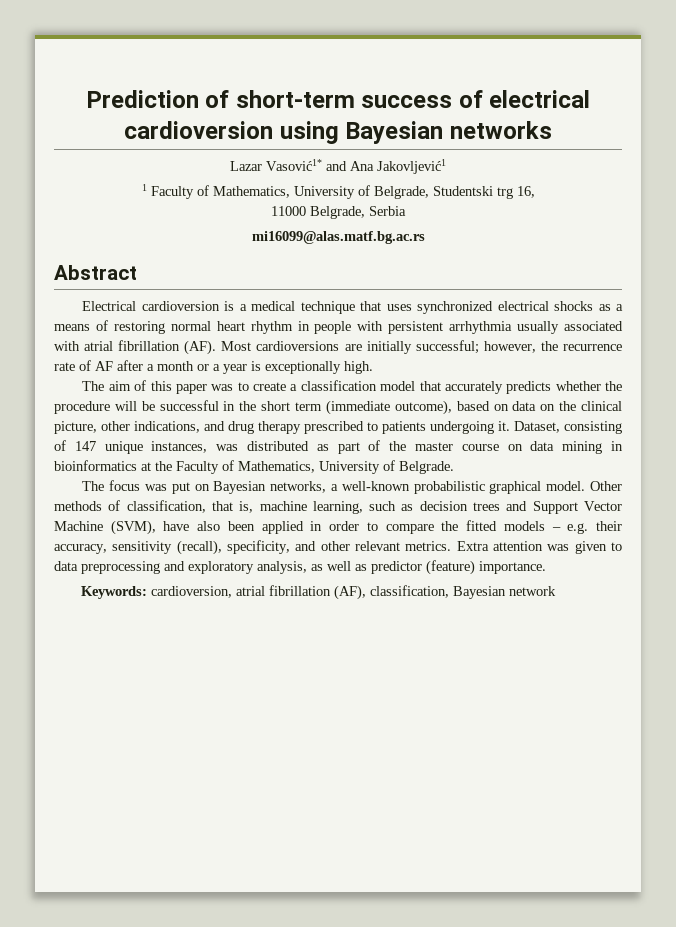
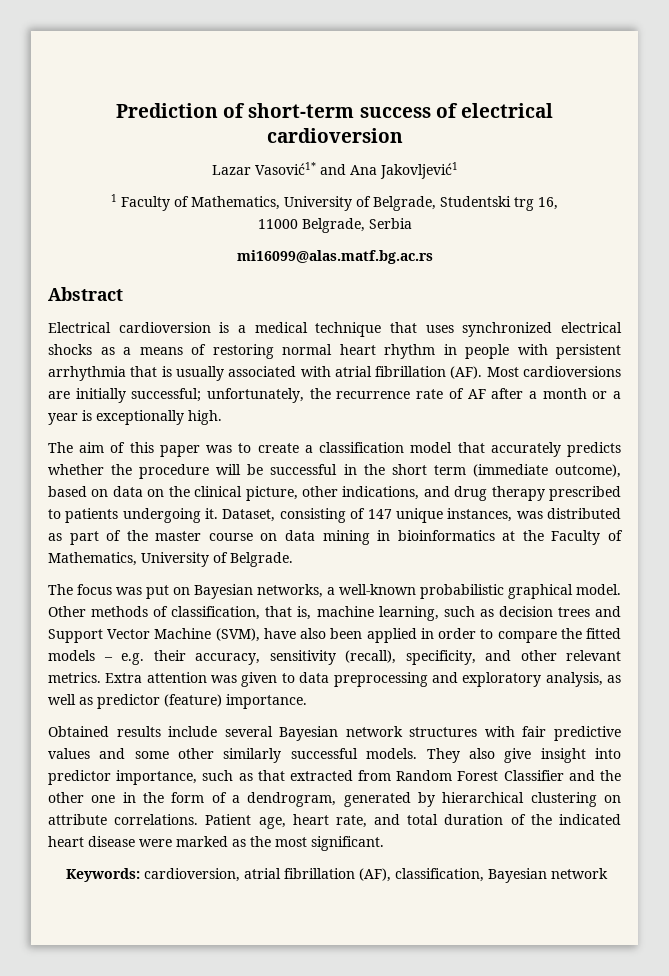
[279,121,552,144] using Bayesian networks -> (403, 135) none
(513, 327) none -> [130,366,172,377] that is
[483,341,536,353] however, -> [207,388,305,403] unfortunately,
(546, 567) none -> [48,726,621,741] [48,748,622,763] [48,770,621,785] [48,792,621,807] [48,814,621,829] [48,836,384,851] // Obtained results include several Bayesian network structures with fair predictive values and some other similarly successful models. They also give insight into predictor importance, such as that extracted from Random Forest Classifier and the other one in the form of a dendrogram, generated by hierarchical clustering on attribute correlations. Patient age, heart rate, and total duration of the indicated heart disease were marked as the most significant.

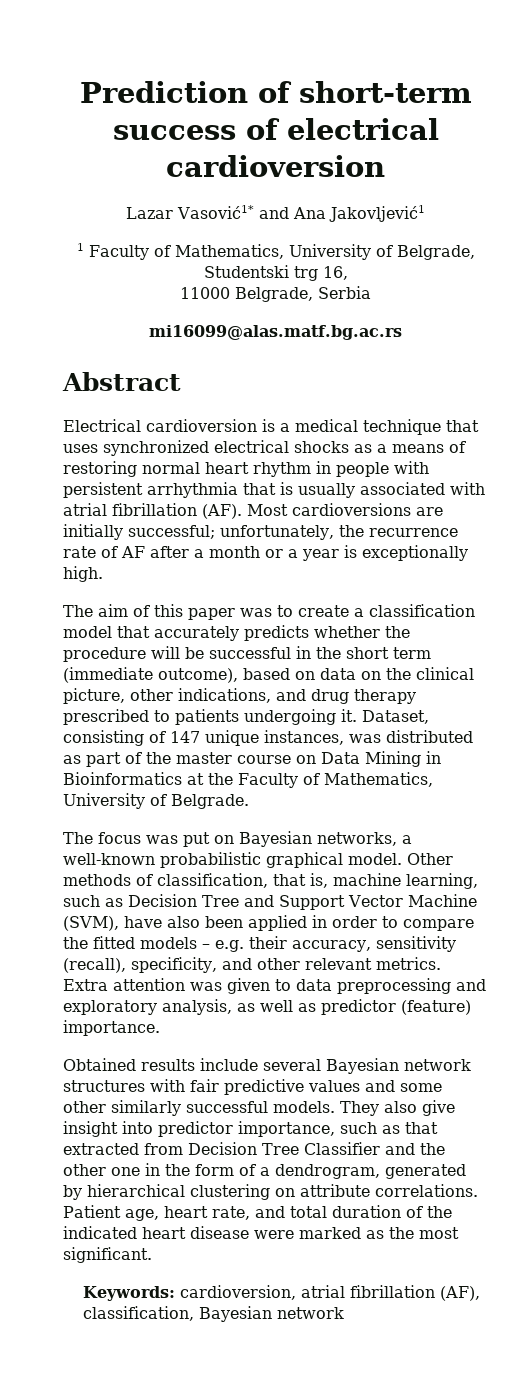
[285,530,495,545] data mining in bioinformatics -> [321,751,441,767] [63,772,182,785] Data Mining in Bioinformatics
[498,606,590,617] decision trees -> [128,894,239,907] Decision Tree
[396,770,499,781] Random Forest -> [188,1142,299,1155] Decision Tree

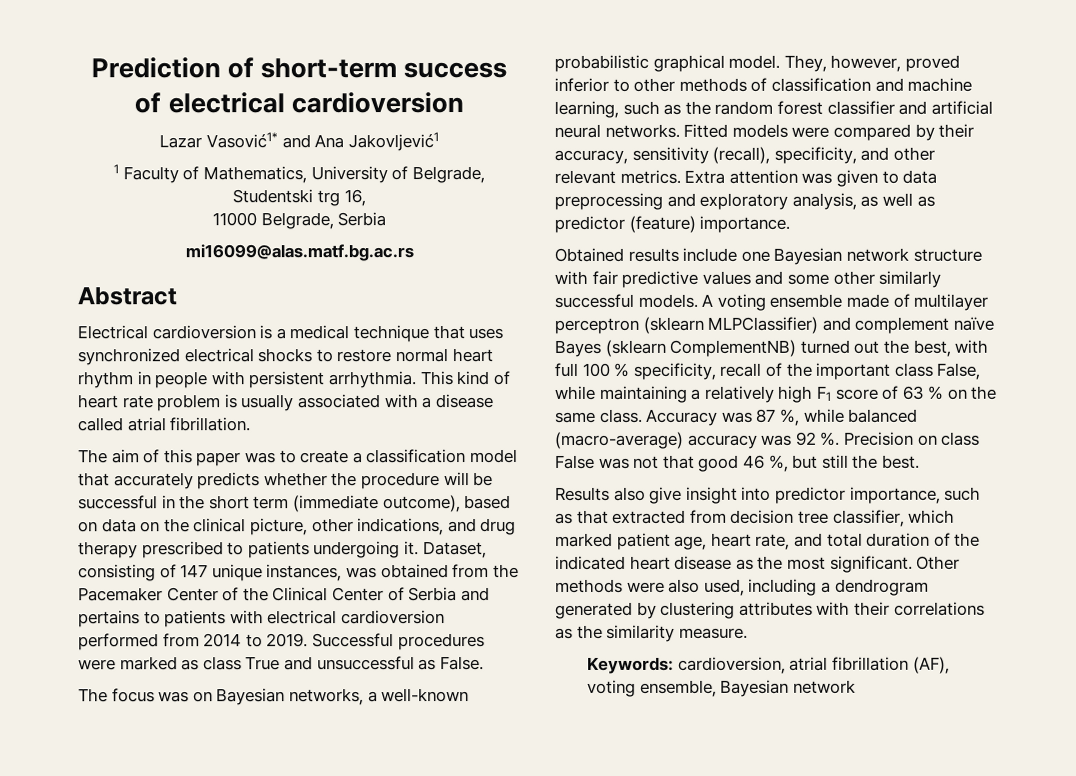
[354,441,466,453] [63,461,137,477] as a means of restoring -> [315,349,392,363] to restore
[147,482,485,498] [63,503,443,519] [63,524,458,540] [63,545,468,561] [63,566,103,582] arrhythmia that is usually associated with atrial fibrillation (AF). Most cardioversions are initially successful; unfortunately, the recurrence rate of AF after a month or a year is exceptionally high. -> [327,371,510,389] [78,394,494,412] [78,417,252,432] arrhythmia. This kind of heart rate problem is usually associated with a disease called atrial fibrillation.
[386,730,473,743] [63,751,441,767] [63,772,433,788] [63,793,249,809] distributed as part of the master course on Data Mining in Bioinformatics at the Faculty of Mathematics, University of Belgrade. -> [380,564,519,579] [78,587,490,602] [78,610,445,628] [78,633,485,651] [78,656,484,671] obtained from the Pacemaker Center of the Clinical Center of Serbia and pertains to patients with electrical cardioversion performed from 2014 to 2019. Successful procedures were marked as class True and unsuccessful as False.
[183,832,210,847] put -> (190, 697) none
[407,853,453,865] [63,873,478,889] [63,894,477,910] [63,915,474,931] [63,936,244,952] Other methods of classification, that is, machine learning, such as Decision Tree and Support Vector Machine (SVM), have also been applied in order to compare the fitted models – e.g. -> [783,54,960,72] [554,77,973,92] [554,100,993,118] [554,123,935,141] They, however, proved inferior to other methods of classification and machine learning, such as the random forest classifier and artificial neural networks. Fitted models were compared by
[263,1058,471,1074] [63,1080,145,1092] several Bayesian network structures -> [740,247,982,265] one Bayesian network structure
[340,1101,379,1116] They -> [701,293,989,311] [554,316,994,334] [554,339,989,357] [554,362,981,380] [554,385,998,403] [555,408,919,426] [555,431,981,449] [555,454,920,472] [555,486,610,501] A voting ensemble made of multilayer perceptron (sklearn MLPClassifier) and complement naïve Bayes (sklearn ComplementNB) turned out the best, with full 100 % specificity, recall of the important class False, while maintaining a relatively high F1 score of 63 % on the same class. Accuracy was 87 %, while balanced (macro-average) accuracy was 92 %. Precision on class False was not that good 46 %, but still the best. // Results
[188,1142,445,1155] [63,1163,466,1179] [63,1184,478,1200] [63,1205,121,1218] Decision Tree Classifier and the other one in the form of a dendrogram, generated by hierarchical clustering on attribute correlations. Patient -> [730,509,956,527] [555,532,671,550] decision tree classifier, which marked patient
[254,1227,361,1239] were marked -> (733, 562) none
(152, 1255) none -> [916,555,961,570] [555,578,929,596] [555,601,985,619] [555,624,748,642] Other methods were also used, including a dendrogram generated by clustering attributes with their correlations as the similarity measure.
[82,1306,194,1321] classification, -> [587,679,717,697] voting ensemble,

